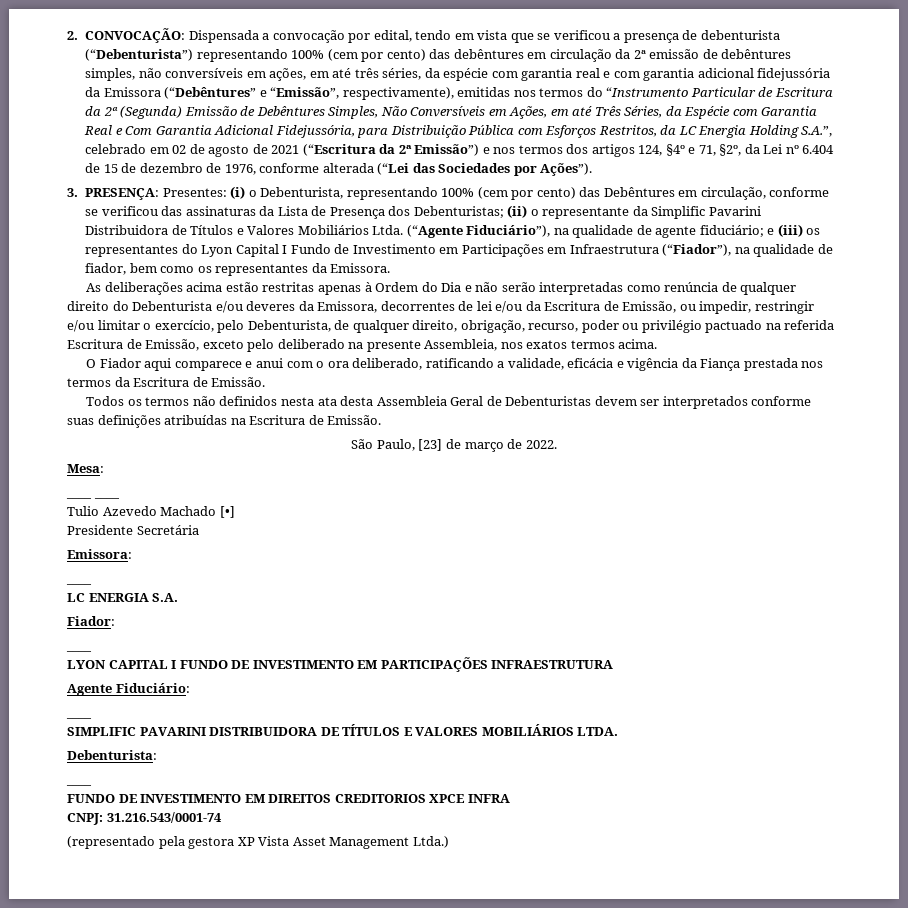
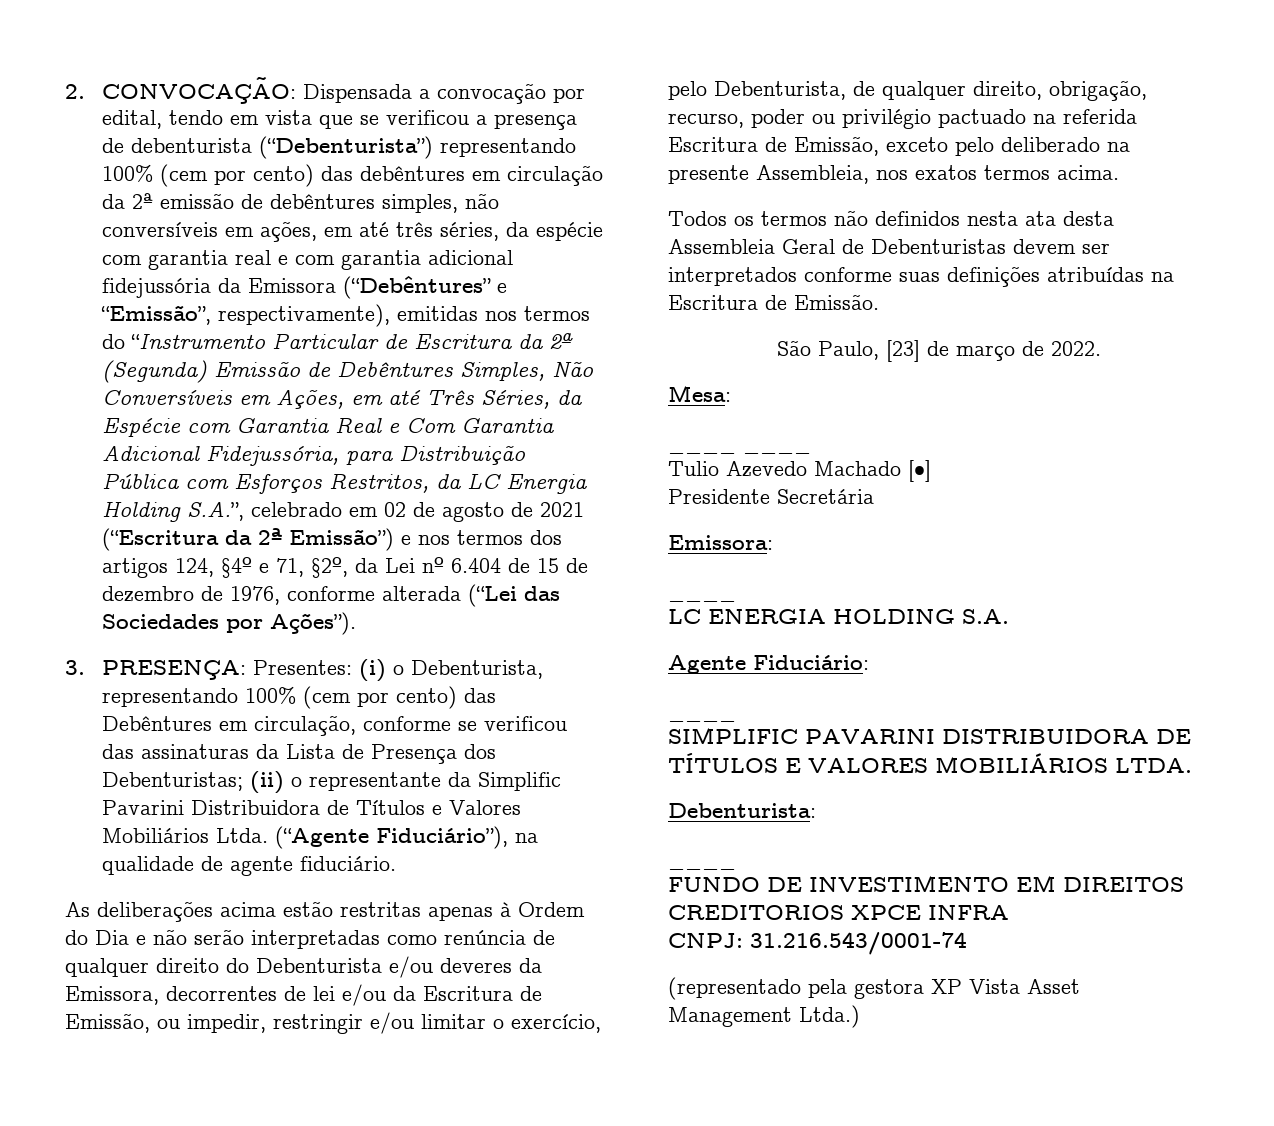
[699,224,821,237] [85,244,833,257] [85,263,391,276] fiduciário; e (iii) os representantes do Lyon Capital I Fundo de Investimento em Participações em Infraestrutura (“Fiador”), na qualidade de fiador, bem como os representantes da Emissora. -> [300,856,397,871] fiduciário.
[86,358,824,371] [67,377,266,387] // O Fiador aqui comparece e anui com o ora deliberado, ratificando a validade, eficácia e vigência da Fiança prestada nos termos da Escritura de Emissão. -> (1119, 172) none
(149, 597) none -> [833,609,955,624] HOLDING
[67,616,115,626] [66,650,92,652] [67,657,614,672] // Fiador: // ____ // LYON CAPITAL I FUNDO DE INVESTIMENTO EM PARTICIPAÇÕES INFRAESTRUTURA -> (1009, 616) none

